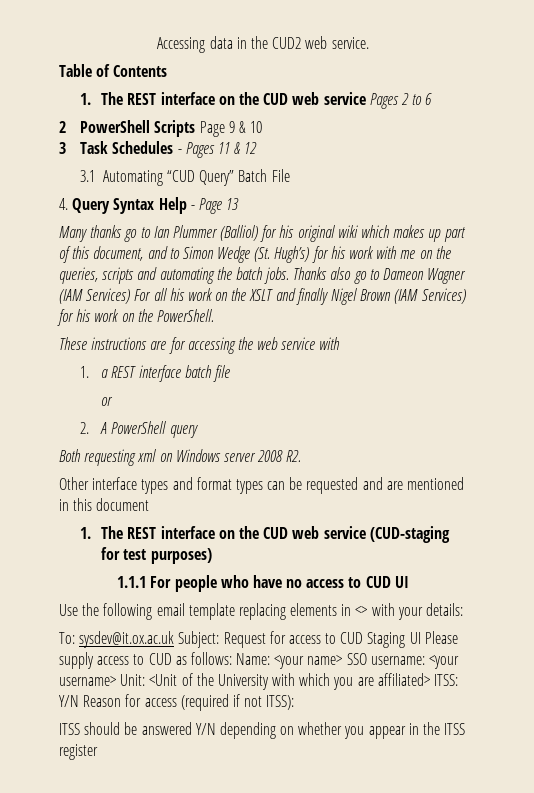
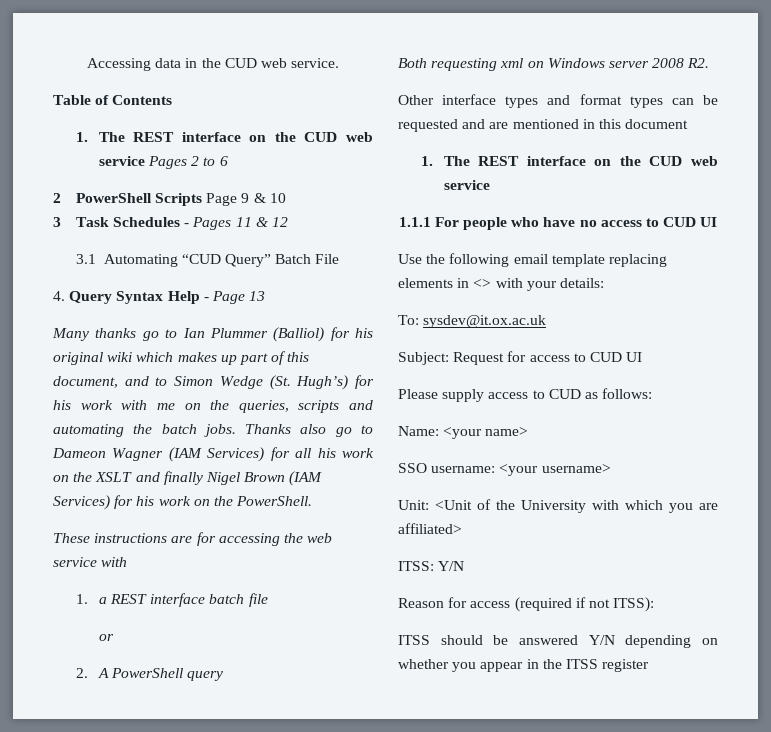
[272,37,302,49] CUD2 -> [224,58,257,68] CUD
[134,289,152,301] For -> [270,447,290,461] for
[369,526,450,543] [101,547,212,564] (CUD-staging for test purposes) -> (490, 185) none
(175, 639) none -> (547, 321) //
[367,632,421,648] Staging UI -> [626,352,643,362] UI //
(232, 658) none -> (653, 393) //
(343, 660) none -> (529, 431) //
(116, 681) none -> (611, 468) //
(430, 679) none -> (462, 528) //
(79, 701) none -> (465, 566) //

